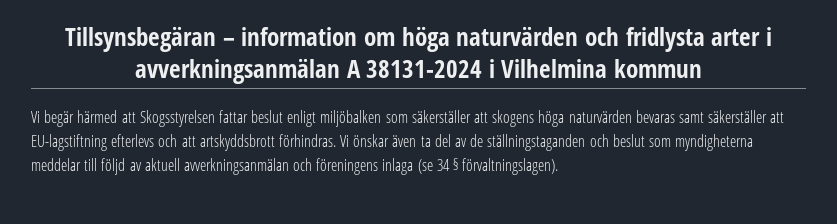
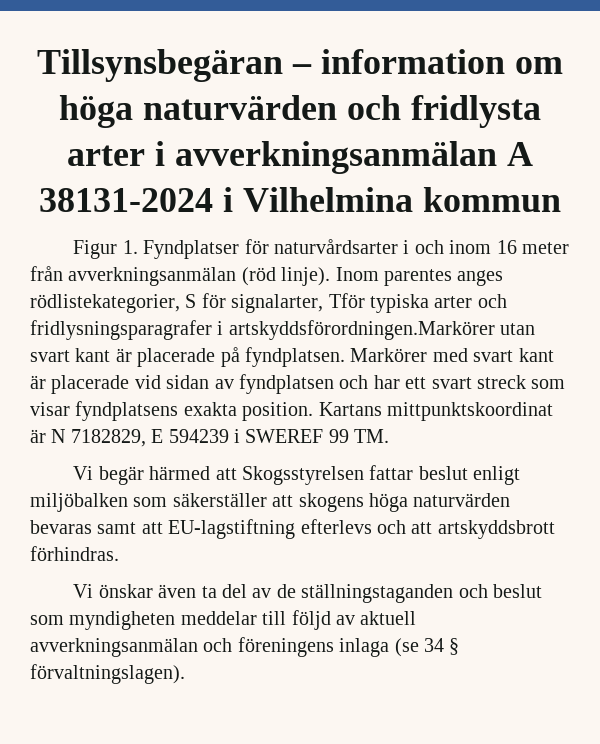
(703, 68) none -> [73,239,569,259] [30,266,504,286] [30,293,507,313] [30,320,536,340] [30,347,554,367] [30,374,566,394] [30,401,553,421] [30,429,390,447] // Figur 1. Fyndplatser för naturvårdsarter i och inom 16 meter från avverkningsanmälan (röd linje). Inom parentes anges rödlistekategorier, S för signalarter, Tför typiska arter och fridlysningsparagrafer i artskyddsförordningen.Markörer utan svart kant är placerade på fyndplatsen. Markörer med svart kant är placerade vid sidan av fyndplatsen och har ett svart streck som visar fyndplatsens exakta position. Kartans mittpunktskoordinat är N 7182829, E 594239 i SWEREF 99 TM.
[708,110,768,123] säkerställer -> (137, 528) none
(336, 140) none -> (119, 553) //
[675,134,754,151] myndigheterna -> [69,611,176,630] myndigheten

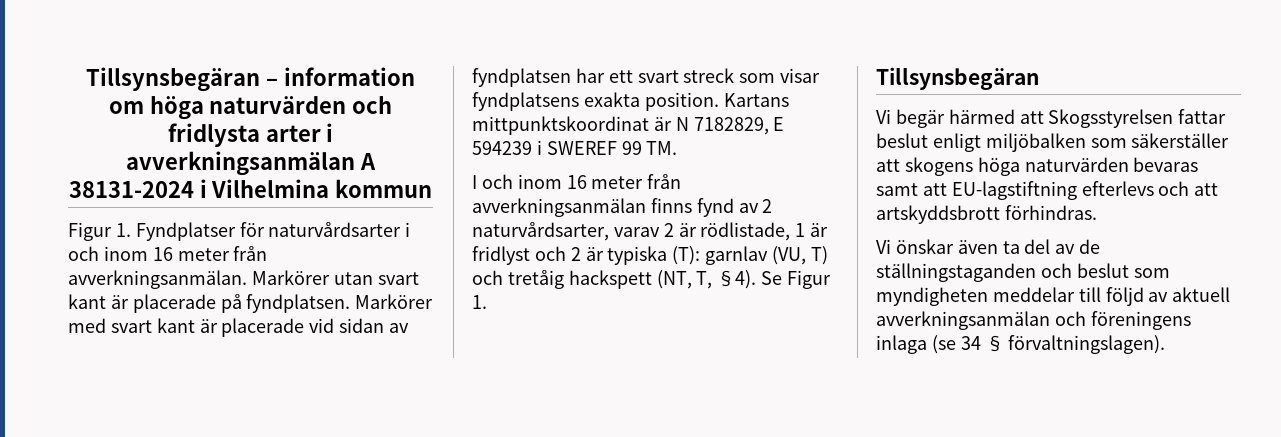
[68,267,504,286] [30,293,507,313] [30,320,495,340] avverkningsanmälan (röd linje). Inom parentes anges rödlistekategorier, S för signalarter, Tför typiska arter och fridlysningsparagrafer i artskyddsförordningen.Markörer -> [68,270,330,289] avverkningsanmälan. Markörer
[339,375,369,389] och -> (571, 77) none
(390, 436) none -> [472,174,682,189] [472,198,773,217] [472,222,829,241] [472,246,828,265] [472,270,832,289] [472,295,487,309] [876,67,1039,90] // I och inom 16 meter från avverkningsanmälan finns fynd av 2 naturvårdsarter, varav 2 är rödlistade, 1 är fridlyst och 2 är typiska (T): garnlav (VU, T) och tretåig hackspett (NT, T, §4). Se Figur 1. // Tillsynsbegäran

